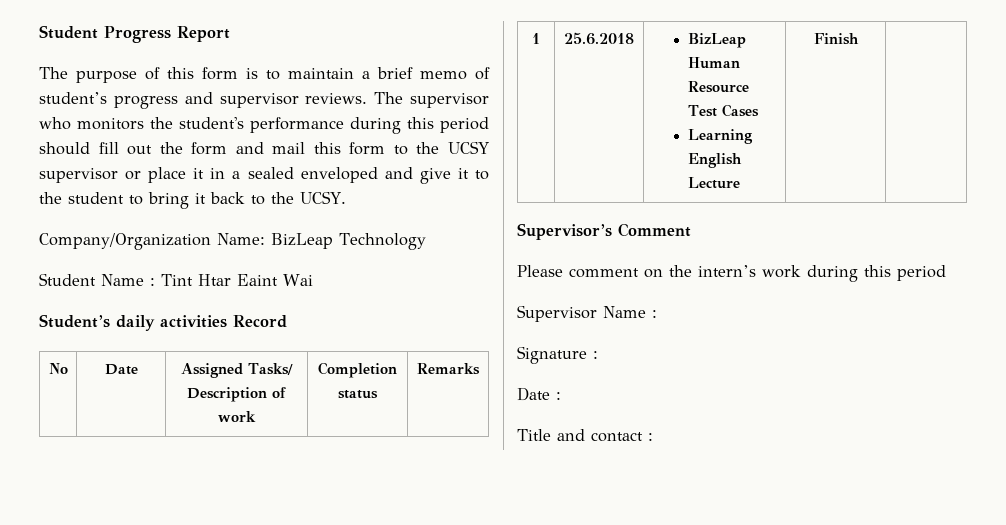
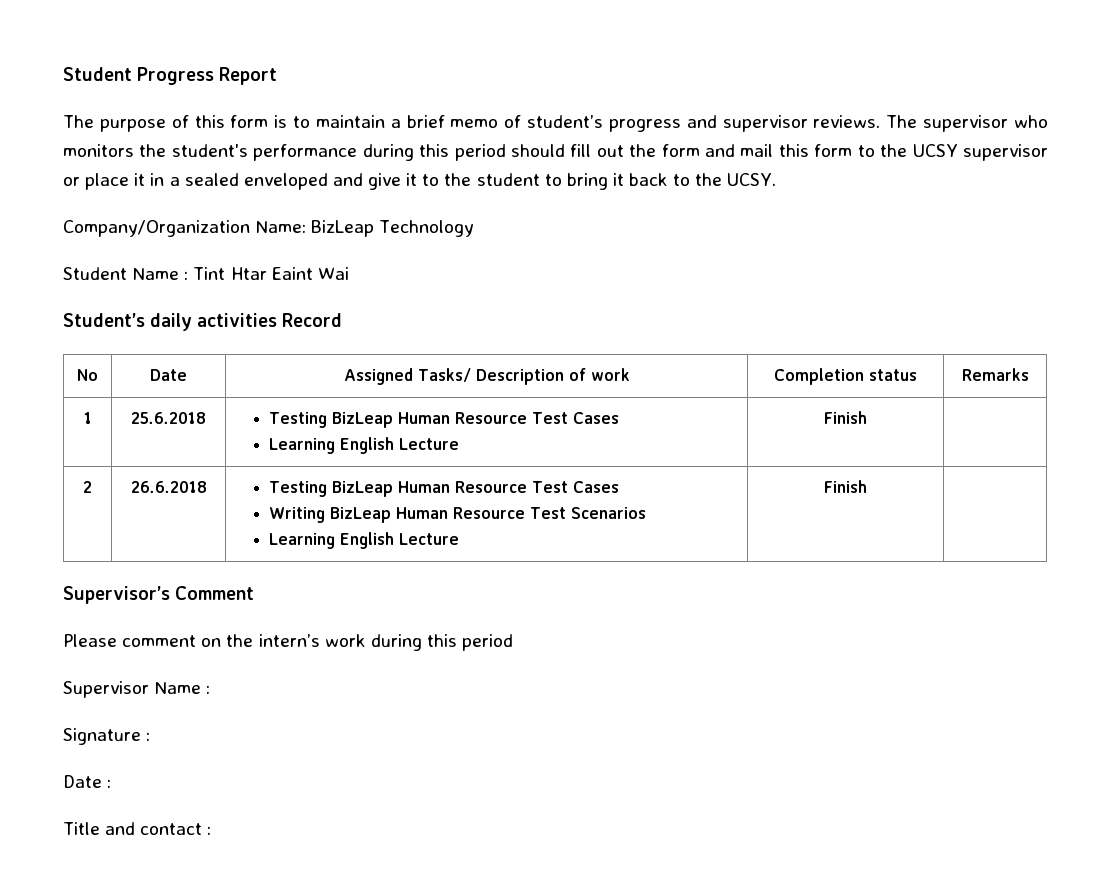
(634, 38) none -> [269,412,328,428] Testing
(859, 39) none -> [83,481,92,493] [130,481,207,493] [269,481,620,497] [269,507,647,523] [269,532,460,549] [823,480,867,493] // 2 | 26.6.2018 | Testing BizLeap Human Resource Test Cases // Writing BizLeap Human Resource Test Scenarios // Learning English Lecture | Finish |

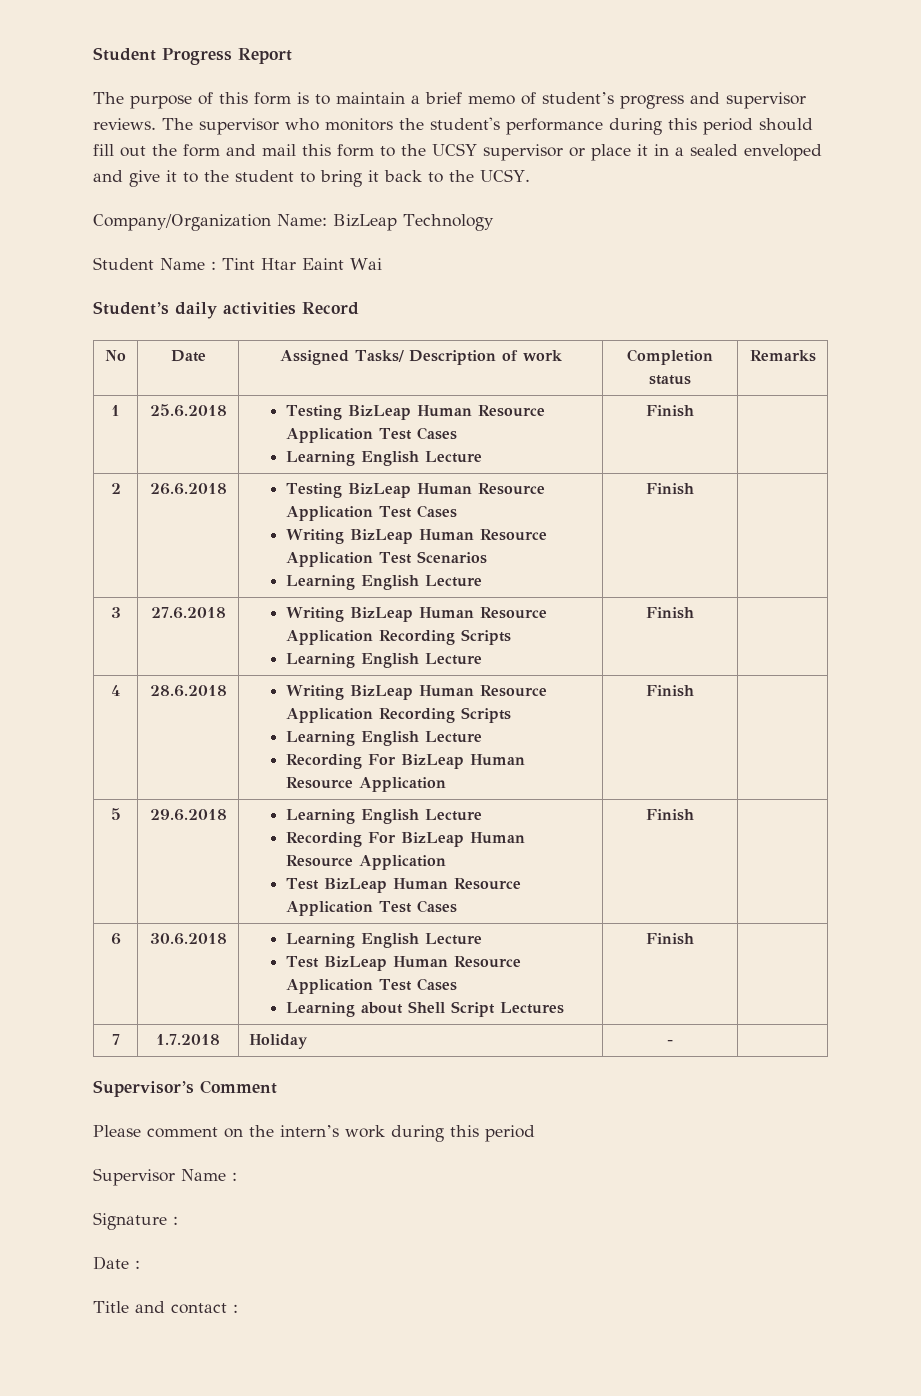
(528, 418) none -> [285,428,373,443] Application
(528, 487) none -> [285,506,373,521] Application
(526, 513) none -> [285,552,373,567] Application
(867, 486) none -> [110,607,121,618] [150,607,226,619] [285,607,547,622] [285,629,511,645] [285,653,482,668] [646,607,694,619] [111,685,120,696] [149,685,227,697] [285,685,547,700] [285,707,511,723] [285,731,482,746] [285,754,525,769] [285,777,446,792] [646,685,694,697] [110,808,121,820] [149,809,227,821] [285,809,482,824] [285,832,525,847] [285,855,446,870] [285,878,521,893] [285,900,457,916] [646,809,694,821] [110,933,121,945] [149,933,227,945] [285,933,482,948] [285,956,521,971] [285,978,457,994] [285,1001,564,1017] [646,933,694,945] [111,1034,120,1045] [156,1034,220,1045] [249,1034,309,1049] [667,1040,673,1045] // 3 | 27.6.2018 | Writing BizLeap Human Resource Application Recording Scripts // Learning English Lecture | Finish | // 4 | 28.6.2018 | Writing BizLeap Human Resource Application Recording Scripts // Learning English Lecture // Recording For BizLeap Human Resource Application | Finish | // 5 | 29.6.2018 | Learning English Lecture // Recording For BizLeap Human Resource Application // Test BizLeap Human Resource Application Test Cases | Finish | // 6 | 30.6.2018 | Learning English Lecture // Test BizLeap Human Resource Application Test Cases // Learning about Shell Script Lectures | Finish | // 7 | 1.7.2018 | Holiday | - |

